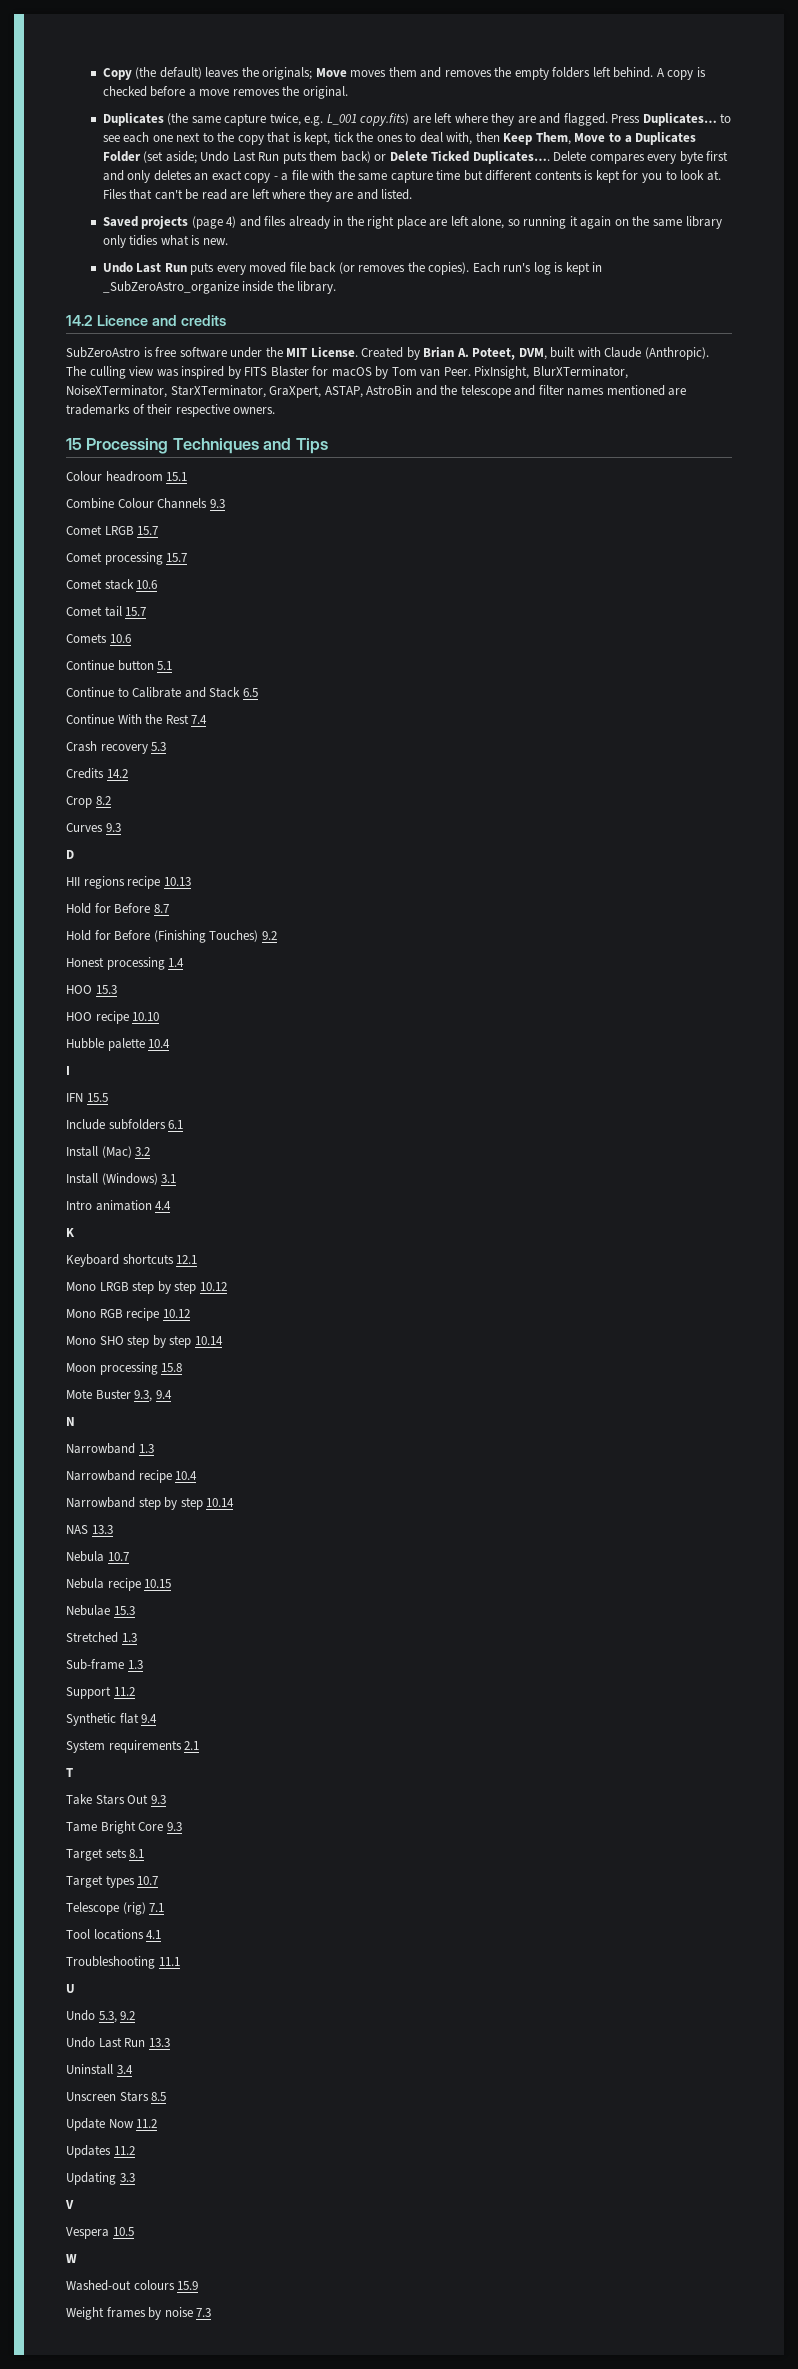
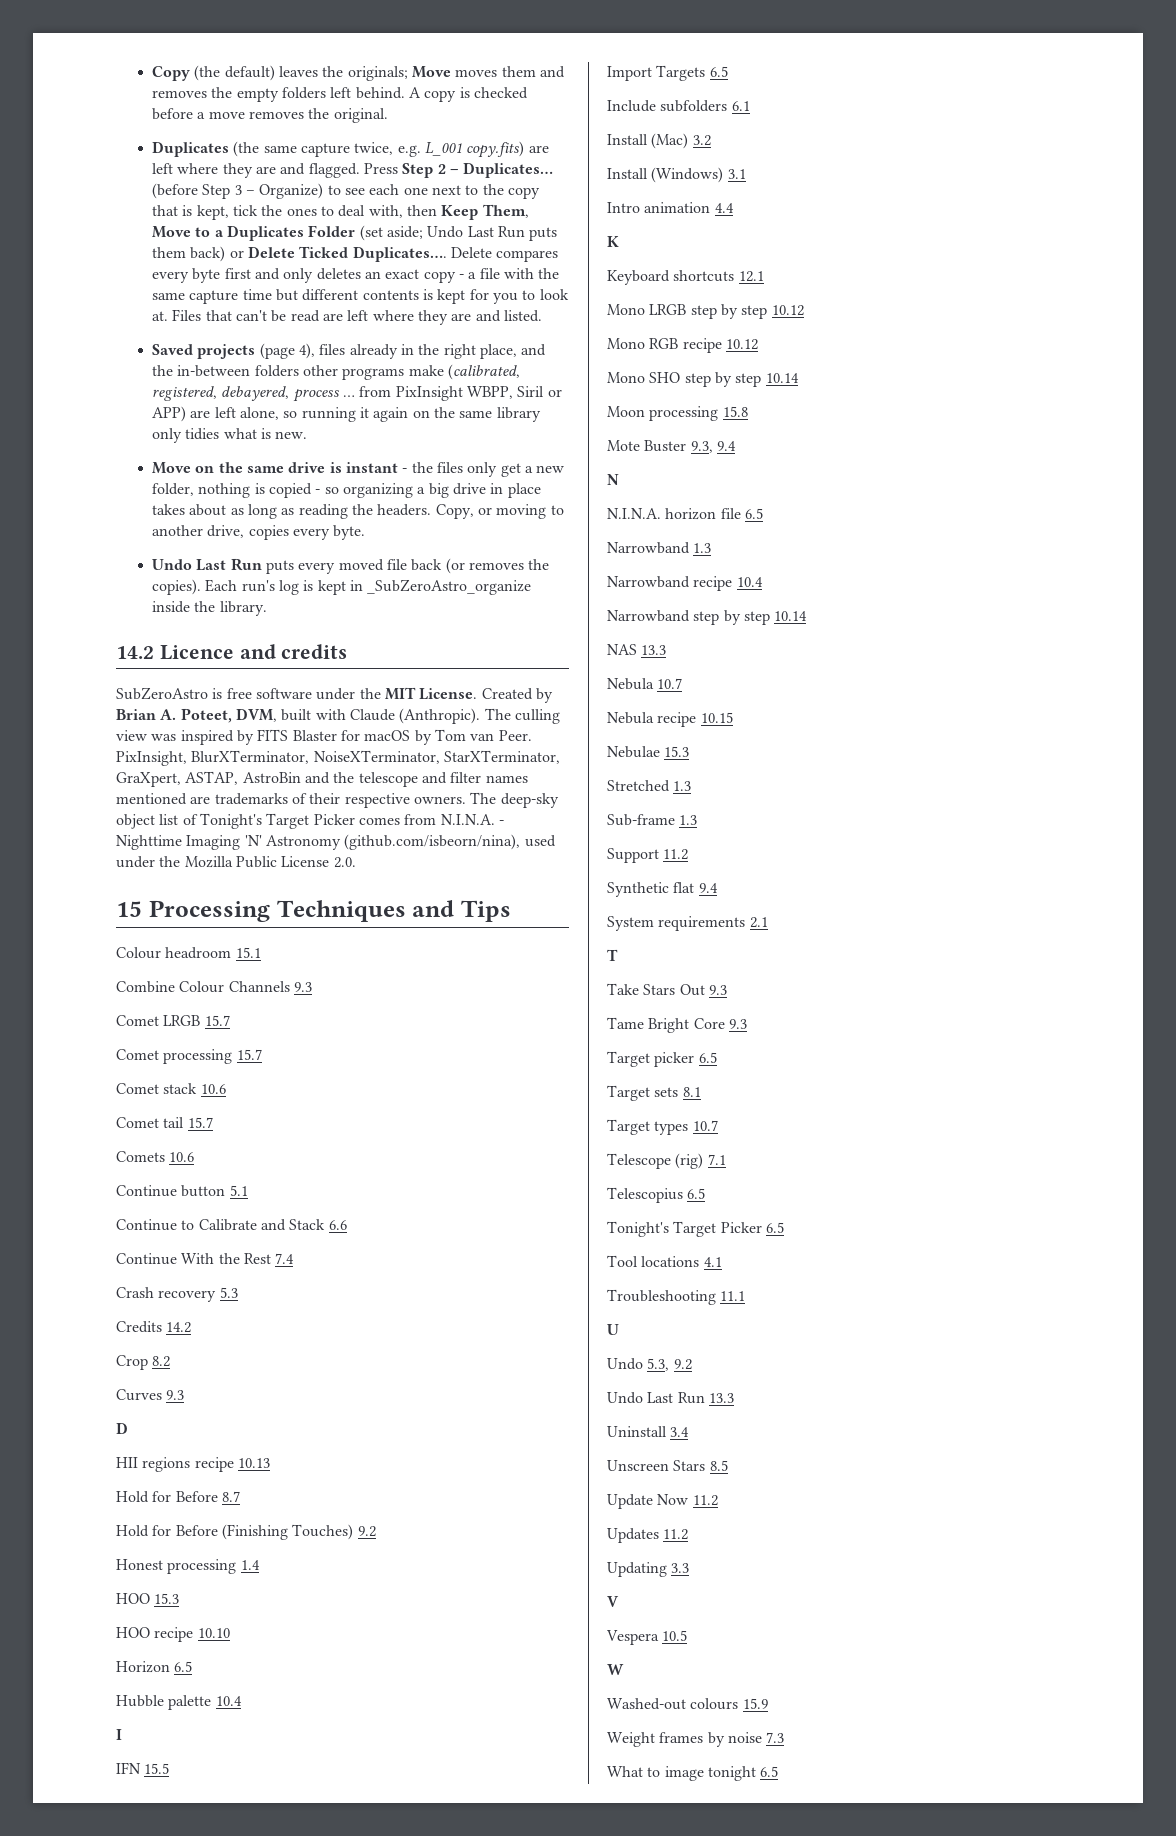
[642,113,717,126] Duplicates… -> [402,162,554,178] [152,183,324,199] Step 2 – Duplicates… (before Step 3 – Organize)
[226,216,261,228] 4) and -> [299,343,316,359] 4),
[396,216,426,229] place -> [479,344,547,359] [152,364,520,380] [152,386,562,402] [152,406,187,422] place, and the in-between folders other programs make (calibrated, registered, debayered, process … from PixInsight WBPP, Siril or APP)
(228, 241) none -> [152,462,565,477] [152,483,541,498] [152,504,564,519] [152,525,366,540] // Move on the same drive is instant - the files only get a new folder, nothing is copied - so organizing a big drive in place takes about as long as reading the headers. Copy, or moving to another drive, copies every byte.
(276, 410) none -> [470,792,559,808] [116,813,504,829] [116,834,556,850] [116,856,356,868] The deep-sky object list of Tonight's Target Picker comes from N.I.N.A. - Nighttime Imaging 'N' Astronomy (github.com/isbeorn/nina), used under the Mozilla Public License 2.0.
[242,688,258,697] 6.5 -> [328,1220,347,1230] 6.6
(160, 1016) none -> [116,1661,193,1673] // Horizon 6.5
(108, 1097) none -> [607,65,728,81] // Import Targets 6.5
(75, 1421) none -> [607,508,763,520] // N.I.N.A. horizon file 6.5
(182, 1826) none -> [607,1051,717,1067] // Target picker 6.5
(165, 1907) none -> [607,1187,706,1203] [607,1221,784,1237] // Telescopius 6.5 // Tonight's Target Picker 6.5
(212, 2312) none -> [607,1766,779,1781] // What to image tonight 6.5

